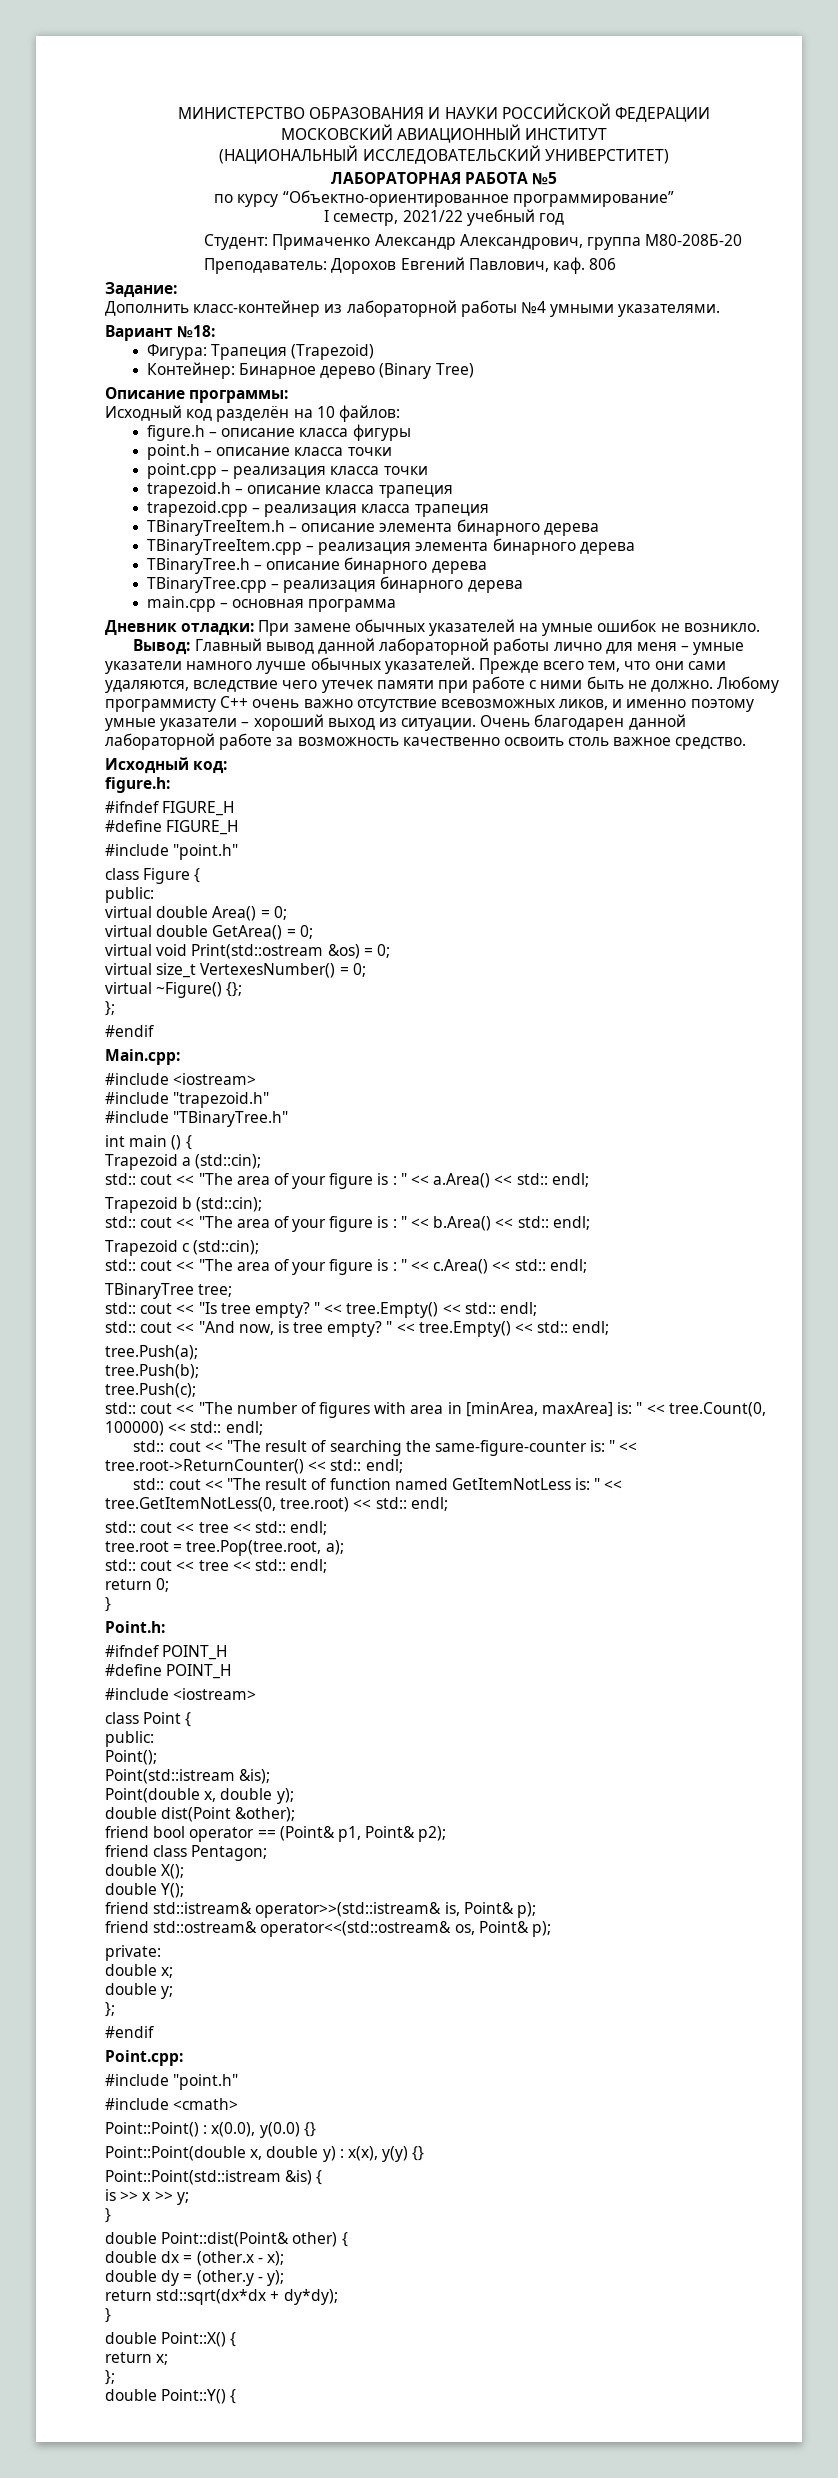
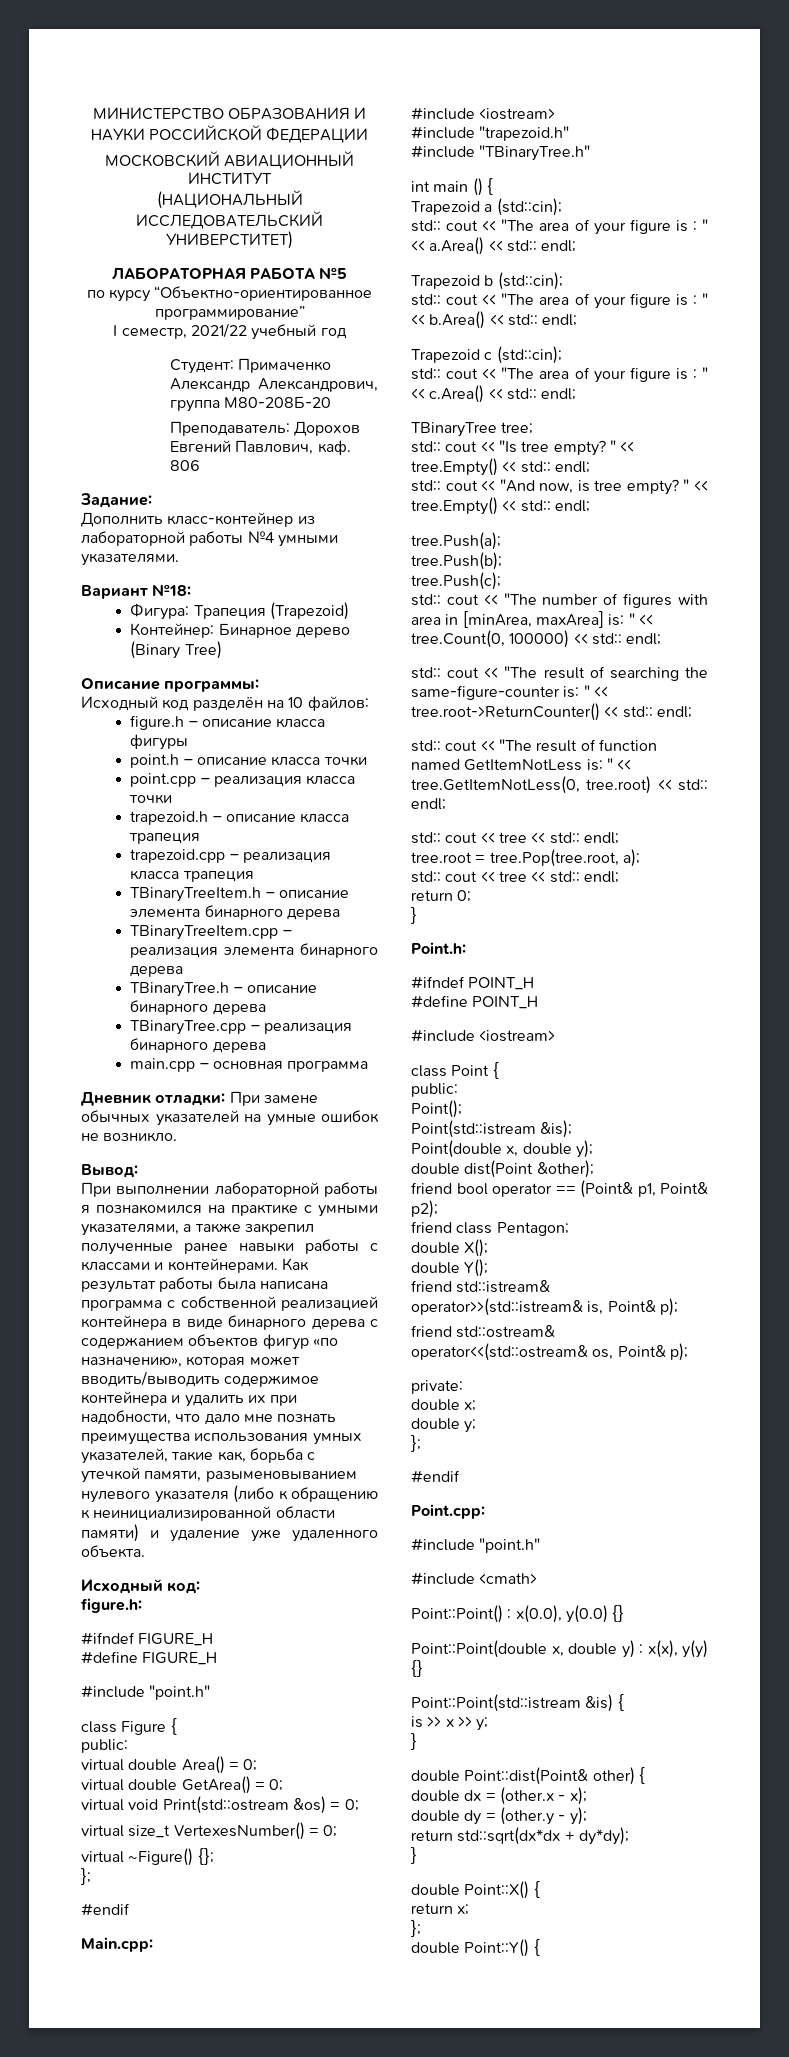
[194,638,745,655] [105,657,726,674] [105,676,780,693] [105,696,754,712] [105,714,686,731] [105,733,747,750] Главный вывод данной лабораторной работы лично для меня – умные указатели намного лучше обычных указателей. Прежде всего тем, что они сами удаляются, вследствие чего утечек памяти при работе с ними быть не должно. Любому программисту С++ очень важно отсутствие всевозможных ликов, и именно поэтому умные указатели – хороший выход из ситуации. Очень благодарен данной лабораторной работе за возможность качественно освоить столь важное средство. -> [81,1182,378,1197] [81,1204,378,1217] [81,1223,314,1236] [81,1239,378,1255] [81,1258,309,1273] [81,1277,328,1293] [81,1296,378,1311] [81,1315,378,1330] [81,1334,338,1350] [81,1356,300,1368] [81,1371,320,1387] [81,1391,298,1407] [81,1410,337,1425] [81,1433,362,1445] [81,1448,316,1464] [81,1467,357,1483] [81,1485,378,1503] [81,1506,335,1521] [81,1524,378,1542] [81,1545,145,1558] // При выполнении лабораторной работы я познакомился на практике с умными указателями, а также закрепил полученные ранее навыки работы с классами и контейнерами. Как результат работы была написана программа с собственной реализацией контейнера в виде бинарного дерева с содержанием объектов фигур «по назначению», которая может вводить/выводить содержимое контейнера и удалить их при надобности, что дало мне познать преимущества использования умных указателей, такие как, борьба с утечкой памяти, разыменовыванием нулевого указателя (либо к обращению к неинициализированной области памяти) и удаление уже удаленного объекта.

